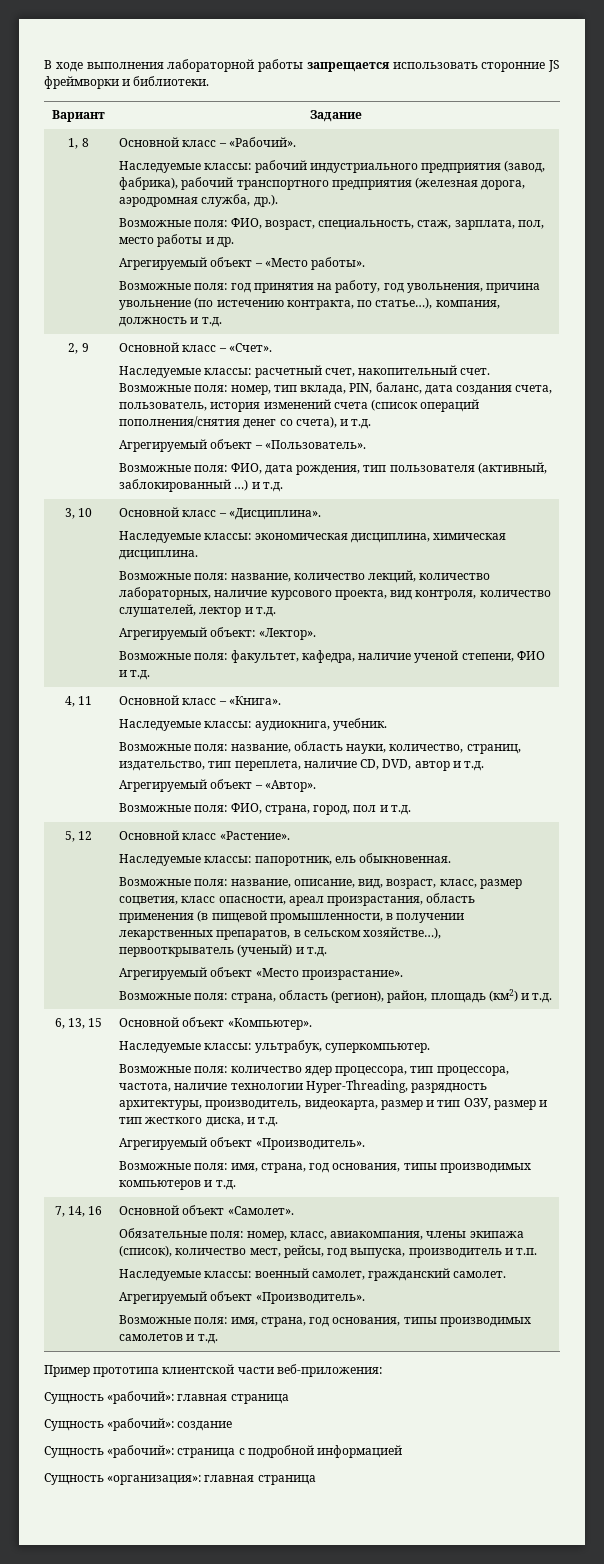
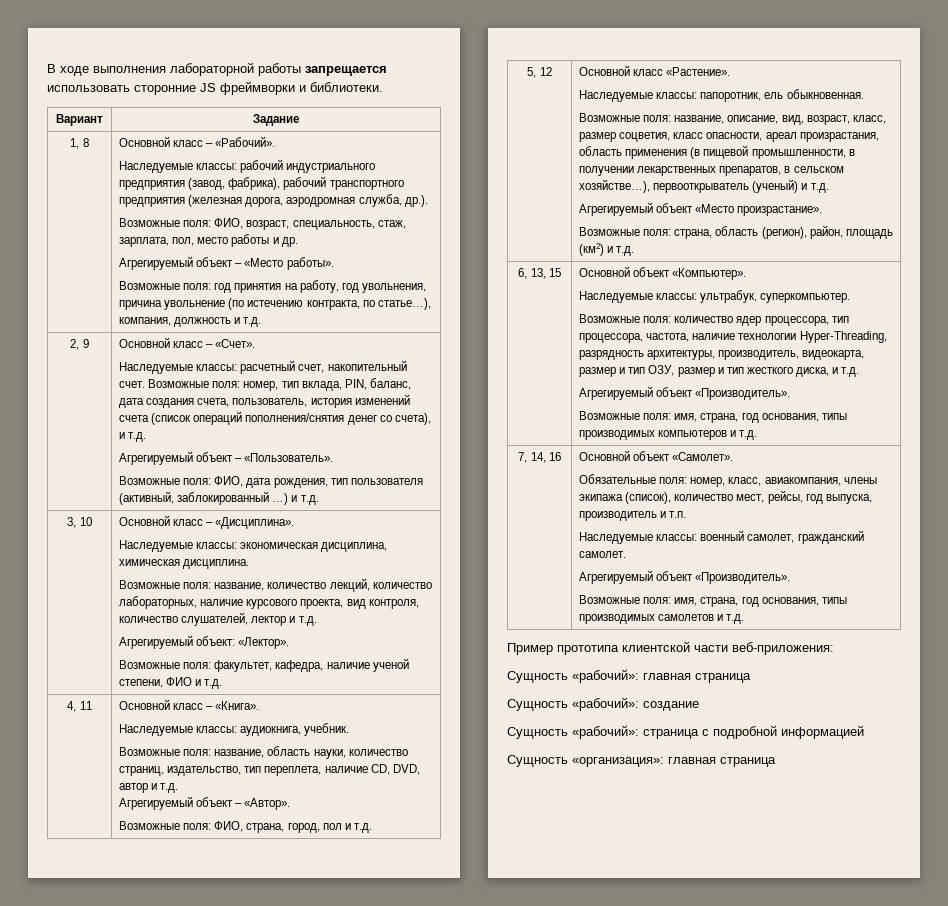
[389,744,464,753] количество, -> [348,749,408,756] количество

